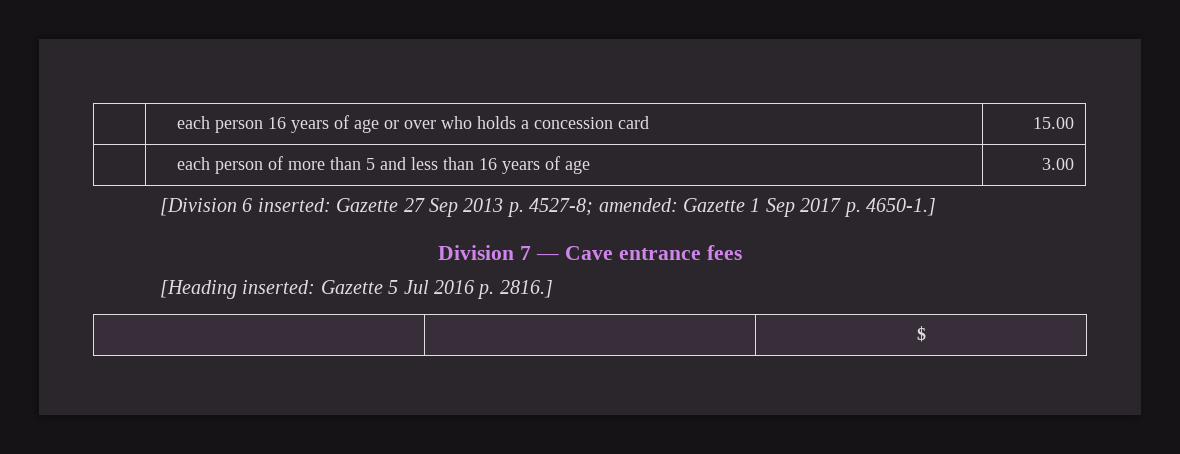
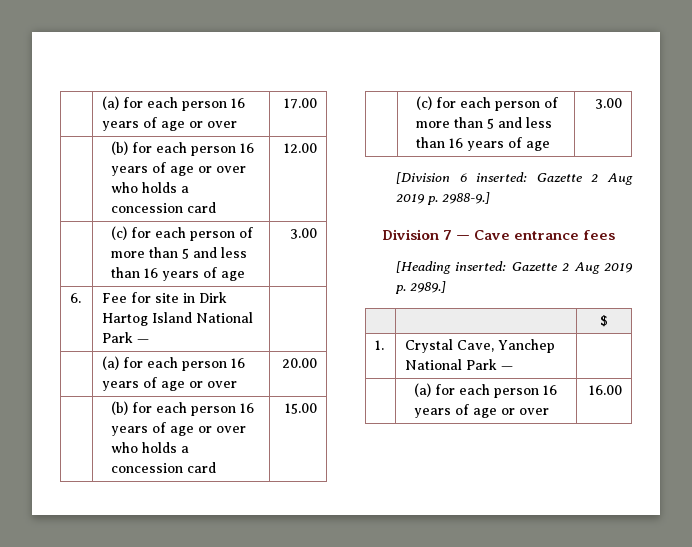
(176, 122) | -> [102,96,246,111] [102,117,238,131] [283,98,317,109] [111,141,255,156] [111,162,247,176] [111,182,190,193] [111,202,217,213] [283,143,317,153] [111,226,254,241] [111,247,248,259] [111,267,246,281] [289,228,317,239] [70,293,82,303] [102,292,228,303] [102,312,254,326] [102,332,150,343] [102,356,246,371] [102,377,238,391] [281,358,317,368] [111,401,153,415] | (a) for each person 16 years of age or over | 17.00 // | (b) for each person 16 years of age or over who holds a concession card | 12.00 // | (c) for each person of more than 5 and less than 16 years of age | 3.00 // 6. | Fee for site in Dirk Hartog Island National Park — | // | (a) for each person 16 years of age or over | 20.00 // | (b) for
(1075, 123) none -> [416,96,457,110] (c) for
[403,198,936,217] 27 Sep 2013 p. 4527-8; amended: Gazette 1 Sep 2017 p. 4650-1.] -> [591,173,633,185] [395,192,490,205] 2 Aug 2019 p. 2988-9.]
[388,280,553,299] [916,326,926,342] 5 Jul 2016 p. 2816.] // | | $ -> [562,262,633,274] [394,281,446,294] [600,315,608,327] [375,340,385,350] [405,339,556,353] [405,359,514,370] [414,383,558,398] [414,404,550,418] [588,385,622,395] 2 Aug 2019 p. 2989.] // | | $ // 1. | Crystal Cave, Yanchep National Park — | // | (a) for each person 16 years of age or over | 16.00

